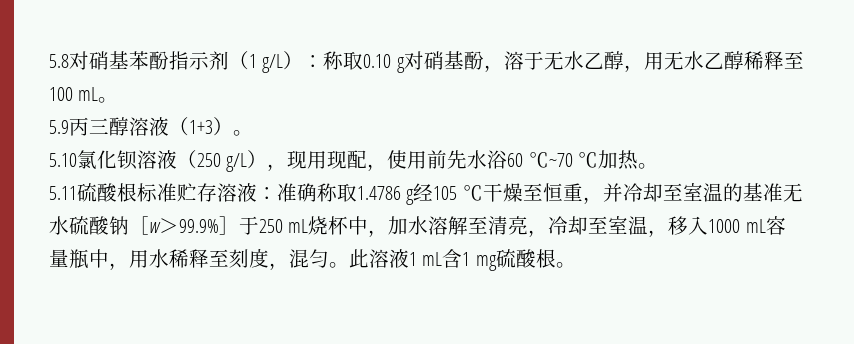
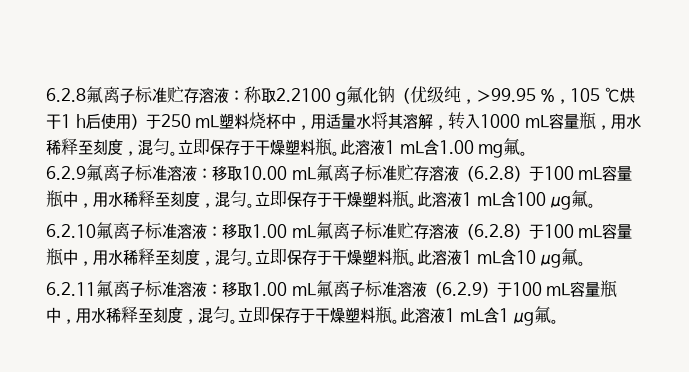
[49,51,804,73] [49,87,119,103] [49,117,253,136] [49,150,658,172] [49,183,803,205] [49,216,239,235] 5.8对硝基苯酚指示剂（1 g/L）：称取0.10 g对硝基酚，溶于无水乙醇，用无水乙醇稀释至100 mL。 // 5.9丙三醇溶液（1+3）。 // 5.10氯化钡溶液（250 g/L），现用现配，使用前先水浴60 ℃~70 ℃加热。 // 5.11硫酸根标准贮存溶液：准确称取1.4786 g经105 ℃干燥至恒重，并冷却至室温的基准无水硫酸钠［w＞99.9%］ -> [46,86,635,106] [46,113,146,130] 6.2.8氟离子标准贮存溶液：称取2.2100 g氟化钠（优级纯，＞99.95 %，105 ℃烘干1 h后使用）
(309, 226) none -> [219,113,250,129] 塑料
[388,216,786,237] [49,249,349,270] 加水溶解至清亮，冷却至室温，移入1000 mL容量瓶中，用水稀释至刻度，混匀。 -> [311,112,641,130] [46,138,529,158] [46,164,633,182] [46,190,597,210] [46,222,633,240] [46,248,587,268] [46,280,618,298] [46,306,400,324] 用适量水将其溶解，转入1000 mL容量瓶，用水稀释至刻度，混匀。立即保存于干燥塑料瓶。此溶液1 mL含1.00 mg氟。 // 6.2.9氟离子标准溶液：移取10.00 mL氟离子标准贮存溶液（6.2.8）于100 mL容量瓶中，用水稀释至刻度，混匀。立即保存于干燥塑料瓶。此溶液1 mL含100 μg氟。 // 6.2.10氟离子标准溶液：移取1.00 mL氟离子标准贮存溶液（6.2.8）于100 mL容量瓶中，用水稀释至刻度，混匀。立即保存于干燥塑料瓶。此溶液1 mL含10 μg氟。 // 6.2.11氟离子标准溶液：移取1.00 mL氟离子标准溶液（6.2.9）于100 mL容量瓶中，用水稀释至刻度，混匀。立即保存于干燥塑料瓶。
[475,249,556,271] mg硫酸根 -> [513,306,552,326] μg氟

